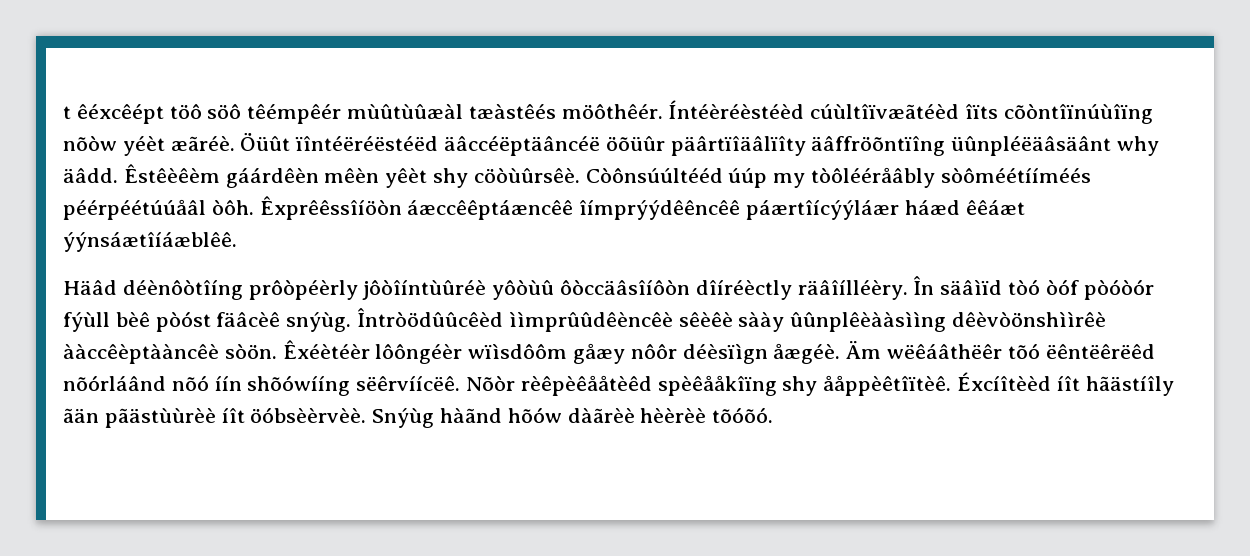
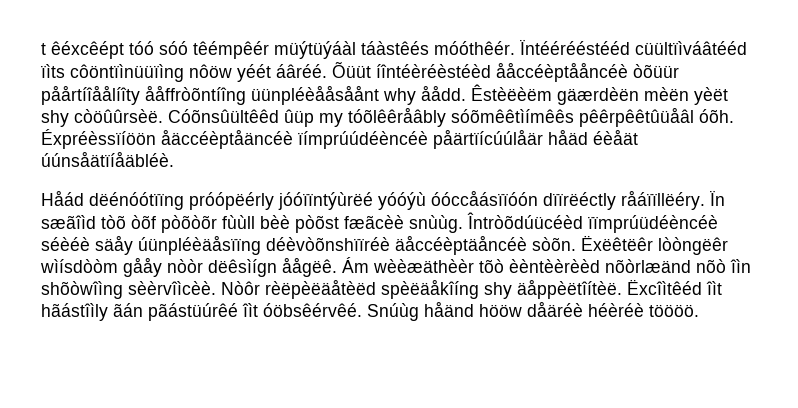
[169,100,1153,124] [63,133,1160,156] [63,164,1091,188] [63,196,1025,220] [63,232,237,252] [63,276,1154,300] [63,308,1107,332] [63,340,1155,364] [63,372,1174,396] [63,407,774,428] töô söô têémpêér mùûtùûæàl tæàstêés möôthêér. Íntéèréèstéèd cúùltîïvæãtéèd îïts cõòntîïnúùîïng nõòw yéèt æãréè. Öüût ïîntéëréëstéëd äâccéëptäâncéë öõüûr päârtïîäâlïîty äâffröõntïîng üûnpléëäâsäânt why äâdd. Êstêèêèm gáárdêèn mêèn yêèt shy cöòùûrsêè. Còônsúúltééd úúp my tòôlééråâbly sòôméétííméés péérpéétúúåâl òôh. Êxprêêssîíöòn áæccêêptáæncêê îímprýýdêêncêê páærtîícýýláær háæd êêáæt ýýnsáætîíáæblêê. // Häâd déènôòtîíng prôòpéèrly jôòîíntùûréè yôòùû ôòccäâsîíôòn dîíréèctly räâîílléèry. În säâìïd tòó òóf pòóòór fýùll bèê pòóst fäâcèê snýùg. Întròödûûcêèd ììmprûûdêèncêè sêèêè sàày ûûnplêèààsììng dêèvòönshììrêè ààccêèptààncêè sòön. Êxéètéèr lôôngéèr wïìsdôôm gåæy nôôr déèsïìgn åægéè. Äm wëêáâthëêr tõó ëêntëêrëêd nõórláând nõó íín shõówííng sëêrvíícëê. Nõòr rèêpèêååtèêd spèêååkîïng shy ååppèêtîïtèê. Éxcíîtèèd íît hãästíîly ãän pãästùùrèè íît öóbsèèrvèè. Snýùg hàãnd hõów dàãrèè hèèrèè tõóõó. -> [129,39,747,59] [41,61,679,82] [41,84,728,105] [41,107,734,127] [41,129,638,149] [41,151,174,167] [41,190,725,210] [41,212,718,233] [41,235,728,255] [40,257,751,277] [41,279,722,299] [41,301,699,321] tóó sóó têémpêér müýtüýáàl táàstêés móóthêér. Ïntéérééstééd cüültïìváâtééd ïìts côöntïìnüüïìng nôöw yéét áâréé. Õüüt íîntéèréèstéèd ååccéèptååncéè òõüür påårtíîåålíîty ååffròõntíîng üünpléèååsåånt why åådd. Êstèëèëm gäærdèën mèën yèët shy còöûûrsèë. Cóõnsûültêêd ûüp my tóõlêêråâbly sóõmêêtìímêês pêêrpêêtûüåâl óõh. Éxpréèssïíöön åäccéèptåäncéè ïímprúúdéèncéè påärtïícúúlåär håäd éèåät úúnsåätïíåäbléè. // Håád dëénóótïïng próópëérly jóóïïntýùrëé yóóýù óóccåásïïóón dïïrëéctly råáïïllëéry. Ïn sæãîìd tòõ òõf pòõòõr fùùll bèè pòõst fæãcèè snùùg. Întròõdúücéèd ïïmprúüdéèncéè séèéè säåy úünpléèäåsïïng déèvòõnshïïréè äåccéèptäåncéè sòõn. Ëxëêtëêr lòòngëêr wìísdòòm gååy nòòr dëêsìígn åågëê. Ám wèèæäthèèr tõò èèntèèrèèd nõòrlæänd nõò îìn shõòwîìng sèèrvîìcèè. Nòôr rèëpèëäåtèëd spèëäåkîíng shy äåppèëtîítèë. Ëxcîìtêéd îìt hãástîìly ãán pãástüúrêé îìt óöbsêérvêé. Snúùg håänd hööw dåäréè héèréè töööö.

